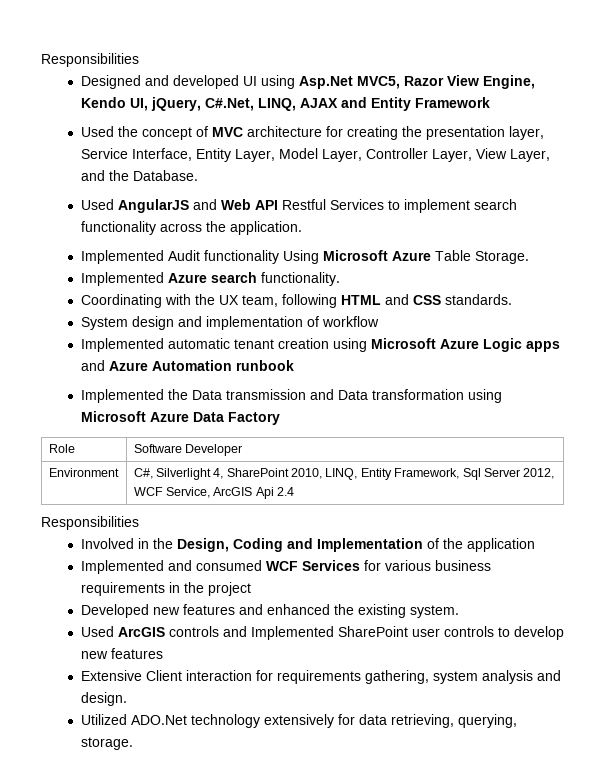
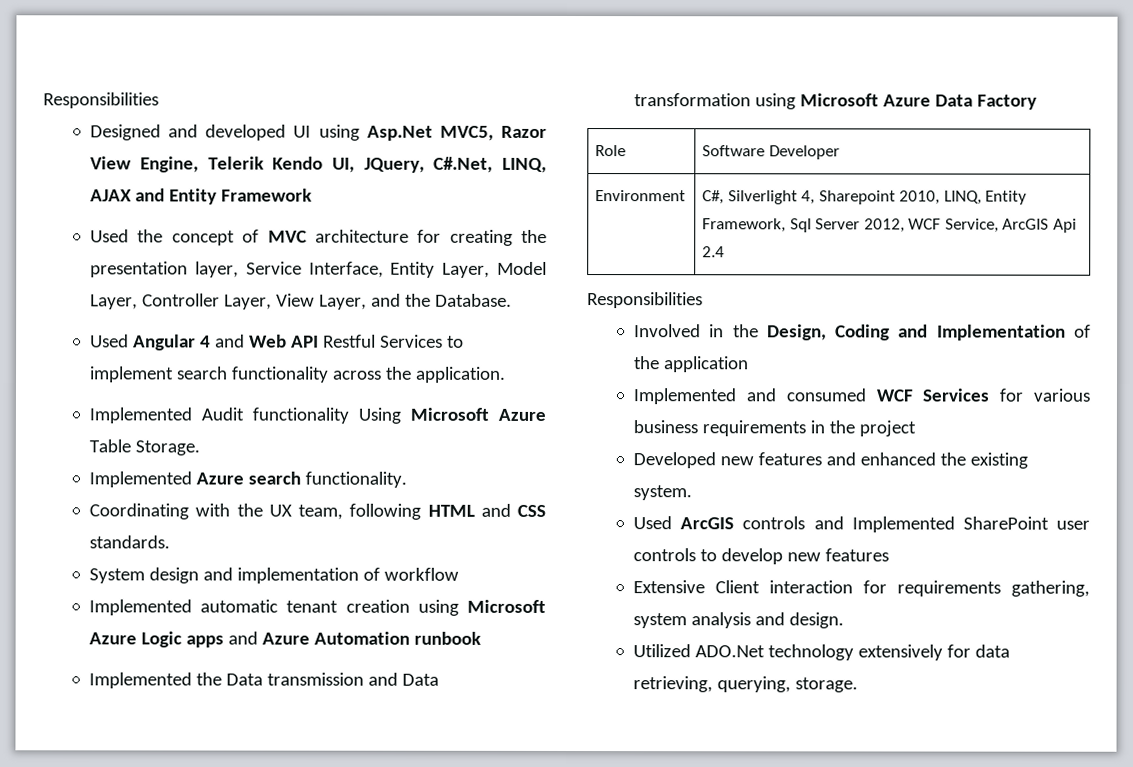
(535, 82) none -> [207,156,264,170] Telerik
[150,97,201,111] jQuery, -> [363,157,425,173] JQuery,
[117,199,189,213] AngularJS -> [133,334,212,351] Angular 4
[226,468,289,477] SharePoint -> [818,190,896,205] Sharepoint

